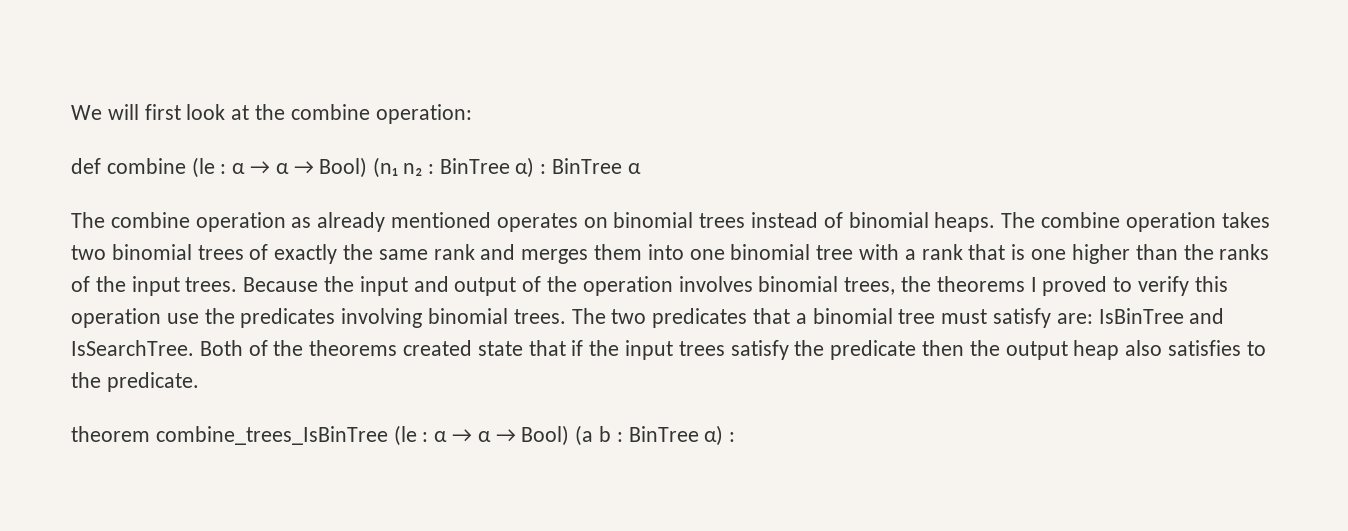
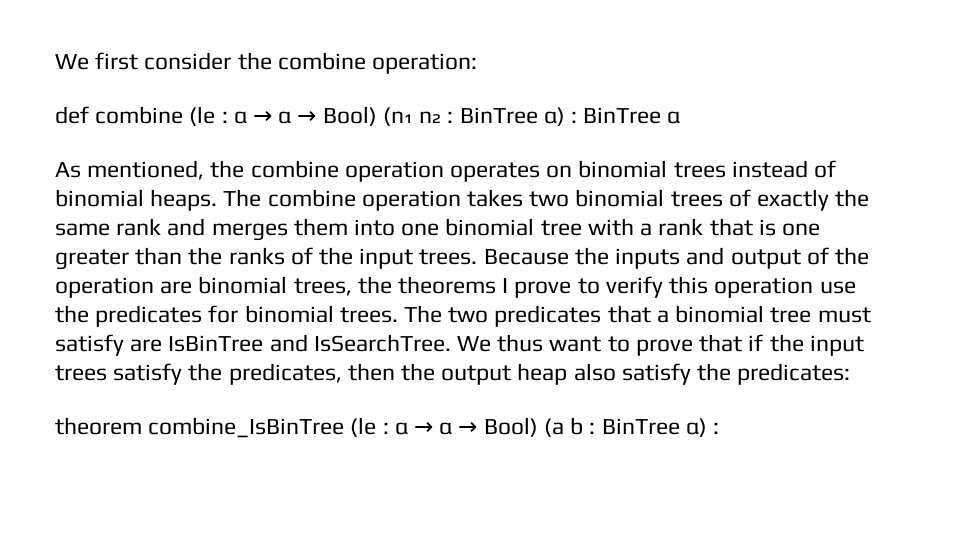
[71,104,250,120] We will first look at -> [55,52,232,70] We first consider
[71,212,492,232] The combine operation as already mentioned -> [55,160,444,182] As mentioned, the combine operation
[1071,244,1130,264] higher -> [55,249,129,270] greater
[359,276,408,296] input -> [615,248,681,269] inputs
[678,276,753,292] involves -> [160,281,193,294] are
[1042,276,1108,296] proved -> [514,281,572,298] prove
[341,308,423,328] involving -> [208,305,239,323] for
[1056,313,1093,324] are: -> [130,339,163,352] are
[199,340,523,356] Both of the theorems created state -> [457,334,693,356] We thus want to prove
[830,340,917,360] predicate -> [228,363,342,385] predicates,
[1168,340,1266,356] [71,372,199,392] satisfies to the predicate. -> [621,363,851,385] satisfy the predicates:
[155,426,388,445] combine_trees_IsBinTree -> [148,417,345,438] combine_IsBinTree

